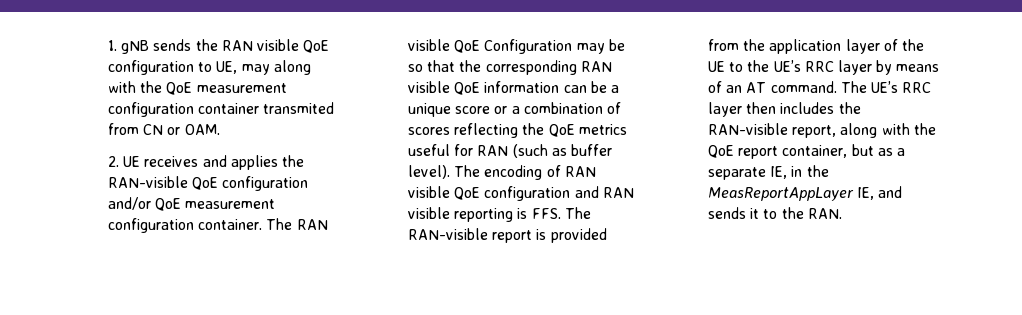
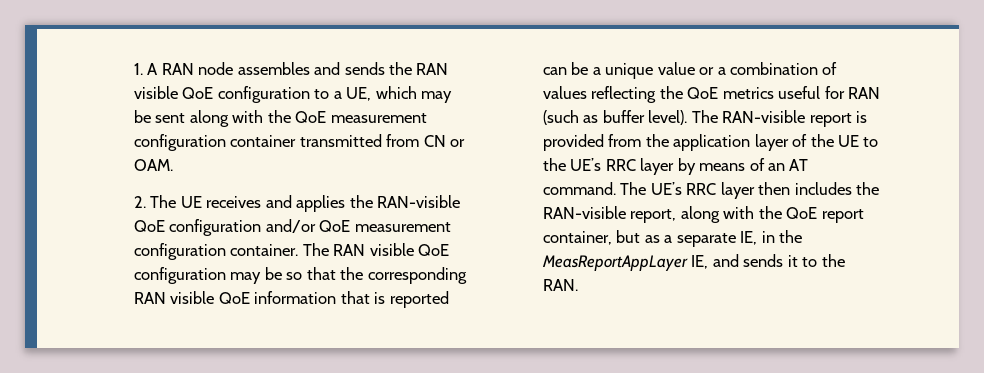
[121,40,150,54] gNB -> [147,62,341,75] A RAN node assembles and
[216,61,270,75] UE, may -> [333,86,452,103] [133,110,186,123] a UE, which may be sent
[263,102,335,114] transmited -> [299,134,382,147] transmitted
(120, 161) none -> [150,195,177,208] The
[484,39,573,54] Configuration -> [133,267,226,284] configuration
(560, 87) none -> [340,291,449,308] that is reported
[455,106,491,114] score -> [657,62,695,75] value
[408,127,451,135] scores -> [542,86,587,99] values
[484,165,596,180] [408,186,634,201] [408,207,591,222] encoding of RAN visible QoE configuration and RAN visible reporting is FFS. The -> (718, 116) none

